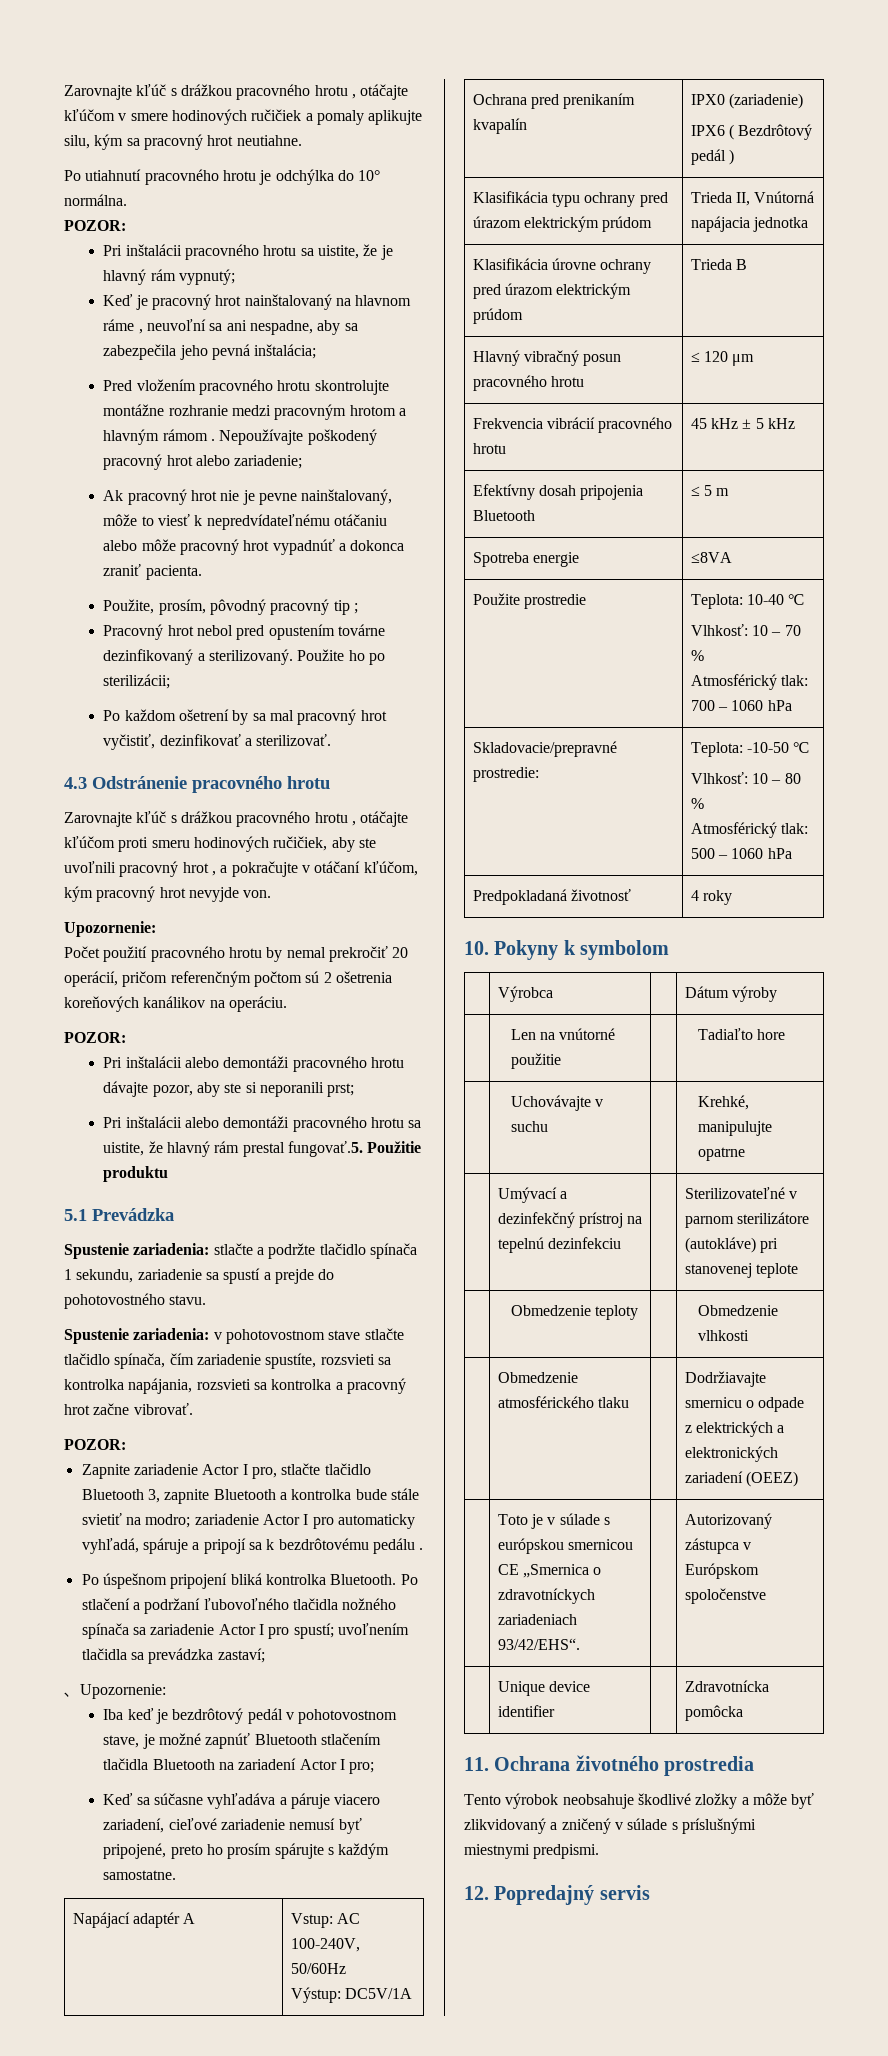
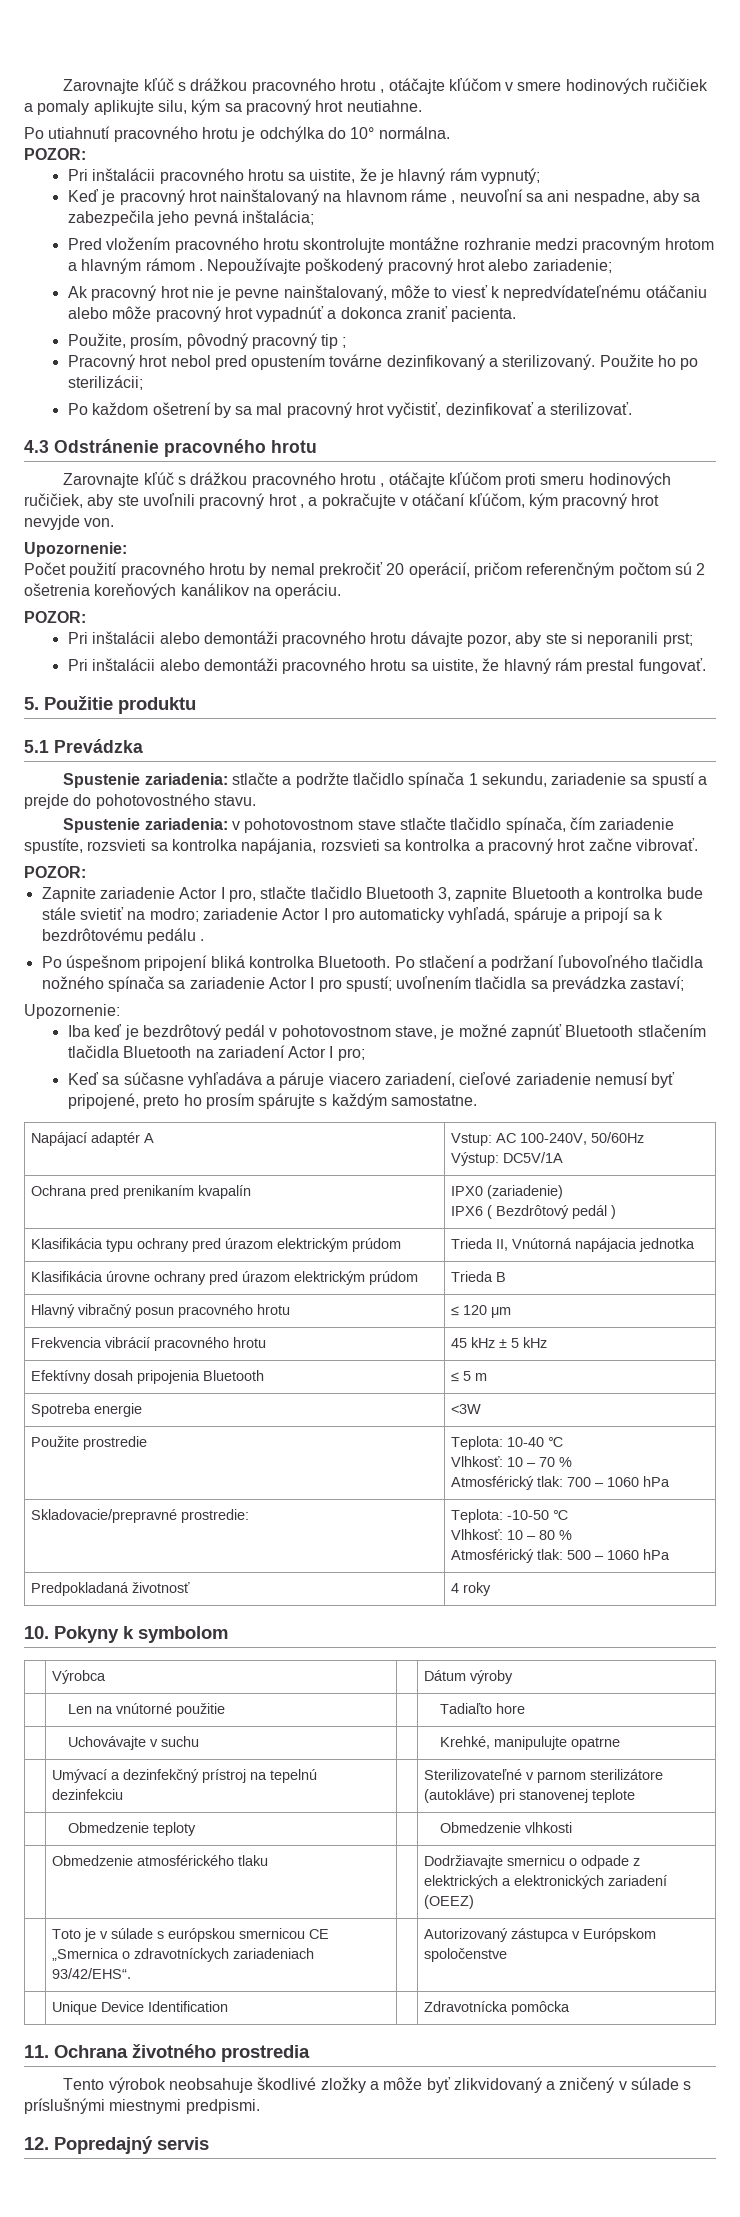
[288,1141,364,1157] fungovať.5. -> [638,658,706,674] [24,697,39,710] fungovať. // 5.
[64,1692,80,1697] 、 -> (685, 983) none
[690,552,732,563] ≤8VA -> [450,1404,481,1414] <3W
[548,1681,590,1692] [497,1705,555,1717] device identifier -> [100,2001,228,2012] Device Identification

